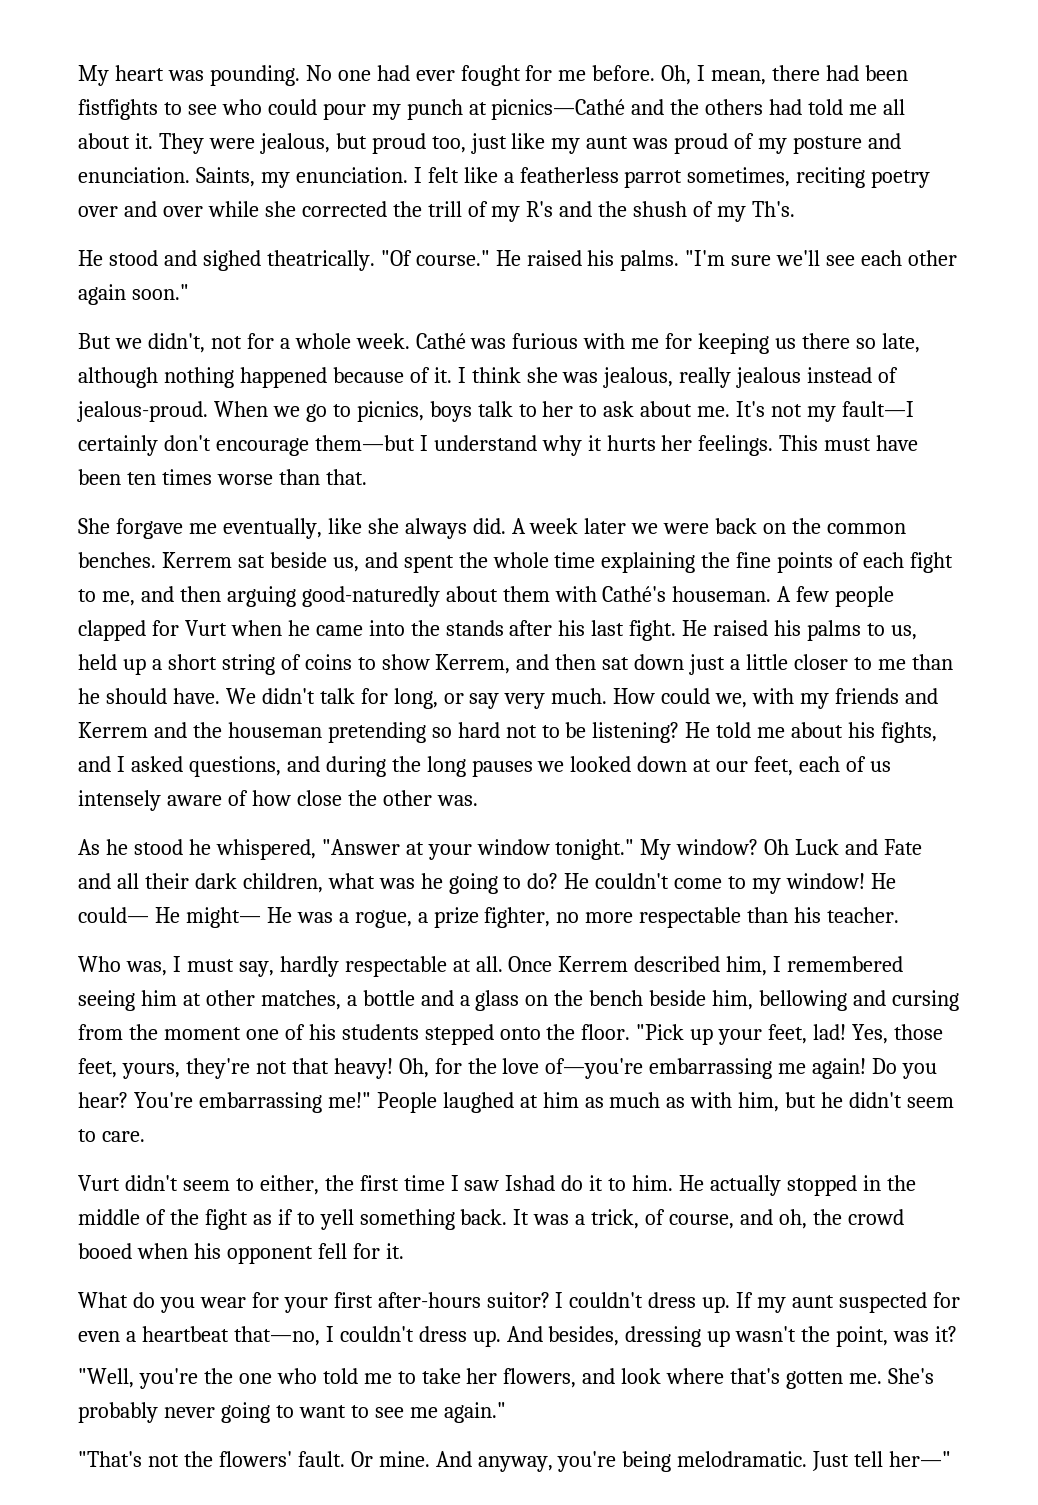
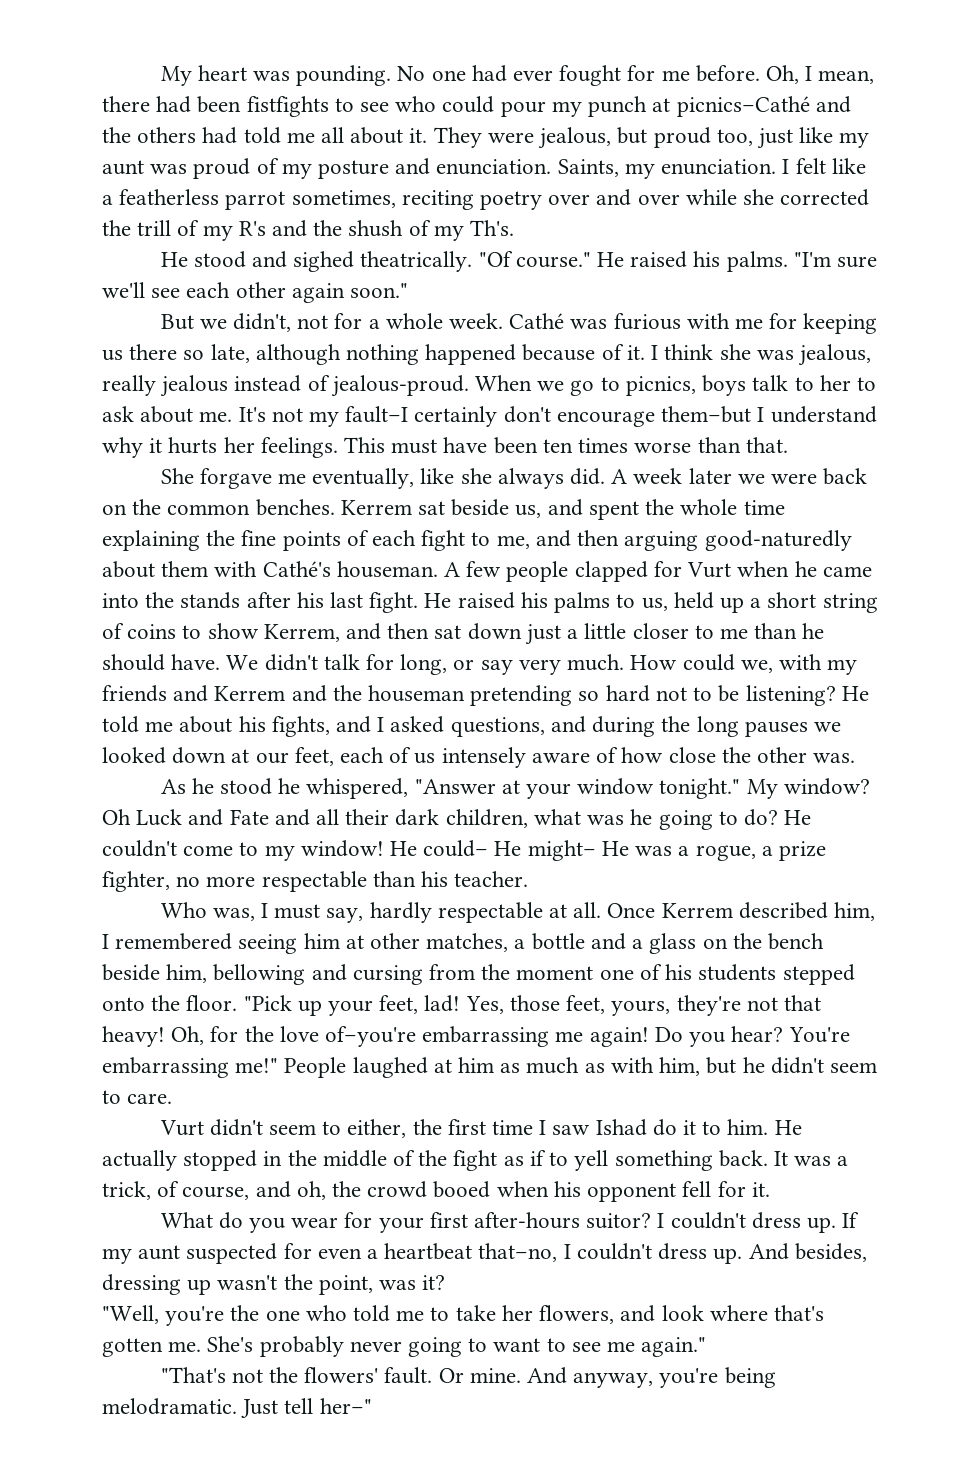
[491,99,626,120] picnics—Cathé -> [676,96,810,117] picnics–Cathé
[841,401,914,417] fault—I -> [345,406,409,423] fault–I
[314,435,415,451] them—but -> [661,406,752,423] them–but
[78,907,261,928] could— He might— -> [423,840,596,861] could– He might–
[545,1058,644,1079] of—you're -> [325,1026,417,1047] of–you're
[233,1326,320,1346] that—no, -> [478,1243,558,1262] that–no,
[889,1451,952,1467] her—" -> [319,1398,372,1414] her–"

